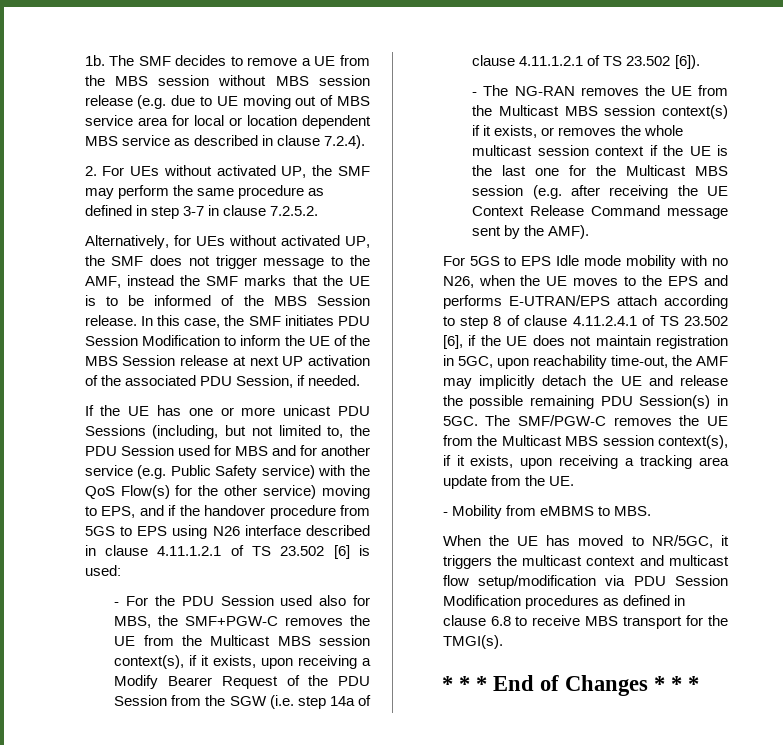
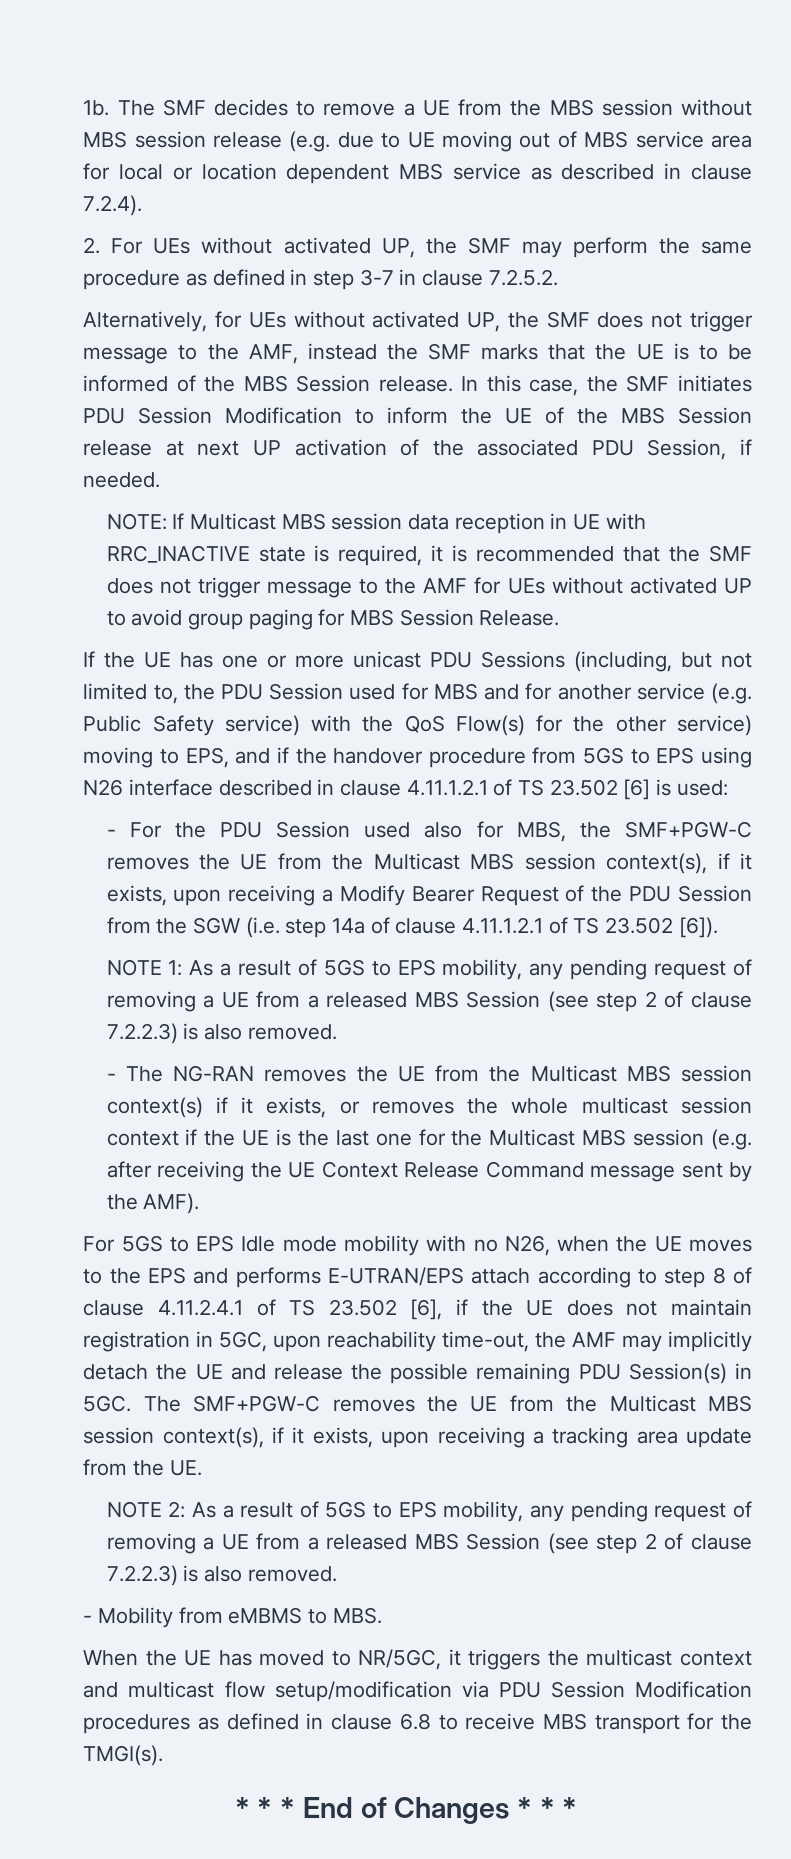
(360, 380) none -> [106,513,646,534] [106,545,752,566] [106,577,752,598] [106,609,560,630] // NOTE: If Multicast MBS session data reception in UE with RRC_INACTIVE state is required, it is recommended that the SMF does not trigger message to the AMF for UEs without activated UP to avoid group paging for MBS Session Release.
(700, 62) none -> [106,959,752,980] [106,991,752,1012] [106,1023,337,1044] // NOTE 1: As a result of 5GS to EPS mobility, any pending request of removing a UE from a released MBS Session (see step 2 of clause 7.2.2.3) is also removed.
[517,415,606,426] SMF/PGW-C -> [193,1395,321,1412] SMF+PGW-C
(574, 481) none -> [106,1501,752,1522] [106,1533,752,1554] [106,1565,337,1586] // NOTE 2: As a result of 5GS to EPS mobility, any pending request of removing a UE from a released MBS Session (see step 2 of clause 7.2.2.3) is also removed.

